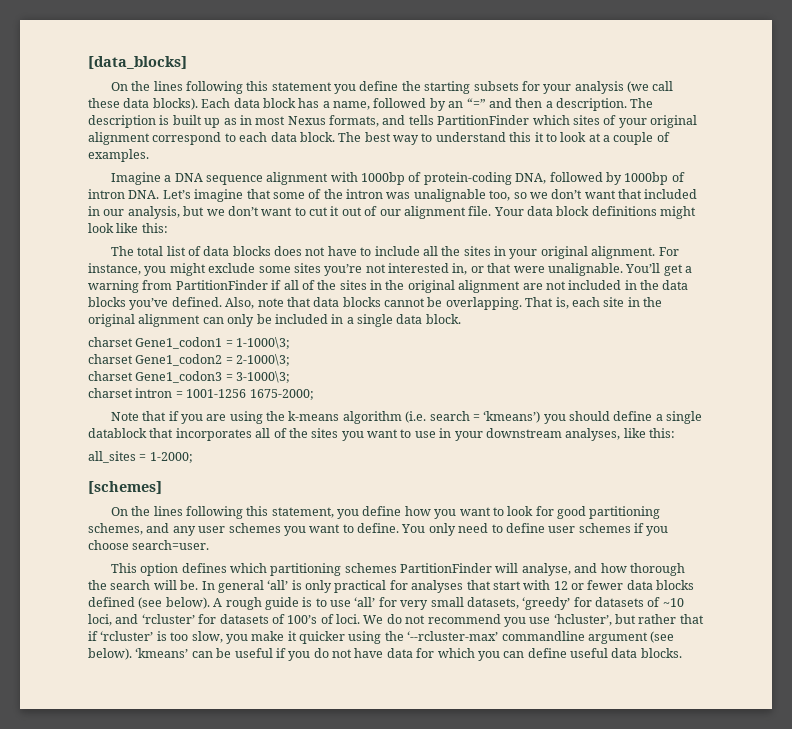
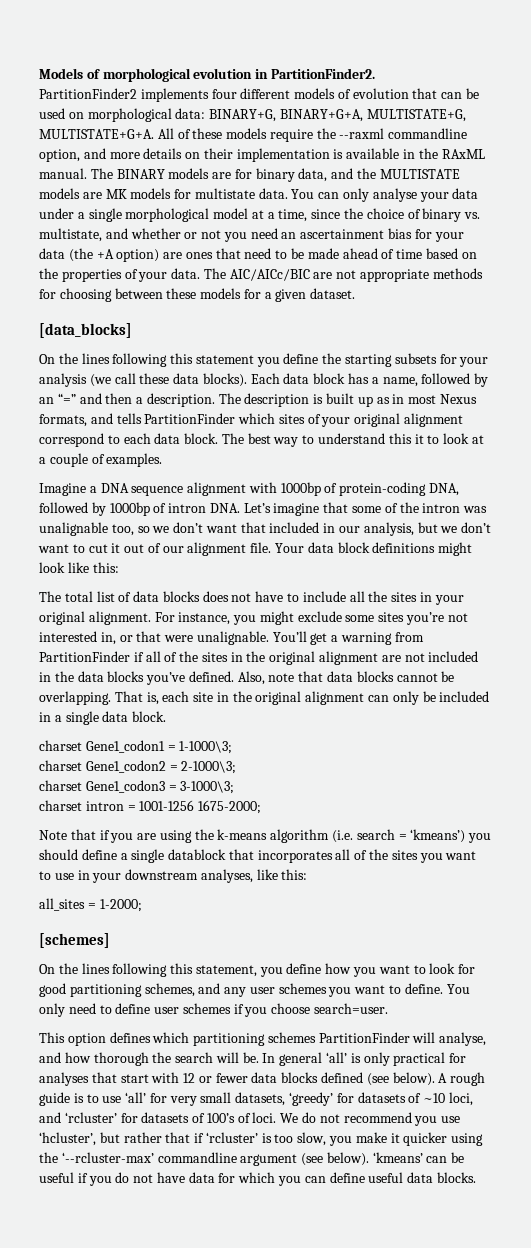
(88, 62) none -> [39,68,375,82] [39,88,480,102] [39,108,466,122] [39,128,468,142] [39,148,485,162] [39,168,460,182] [39,188,479,202] [39,208,481,222] [39,228,464,242] [39,248,477,262] [39,268,483,282] [39,288,356,302] Models of morphological evolution in PartitionFinder2. // PartitionFinder2 implements four different models of evolution that can be used on morphological data: BINARY+G, BINARY+G+A, MULTISTATE+G, MULTISTATE+G+A. All of these models require the --raxml commandline option, and more details on their implementation is available in the RAxML manual. The BINARY models are for binary data, and the MULTISTATE models are MK models for multistate data. You can only analyse your data under a single morphological model at a time, since the choice of binary vs. multistate, and whether or not you need an ascertainment bias for your data (the +A option) are ones that need to be made ahead of time based on the properties of your data. The AIC/AICc/BIC are not appropriate methods for choosing between these models for a given dataset. //

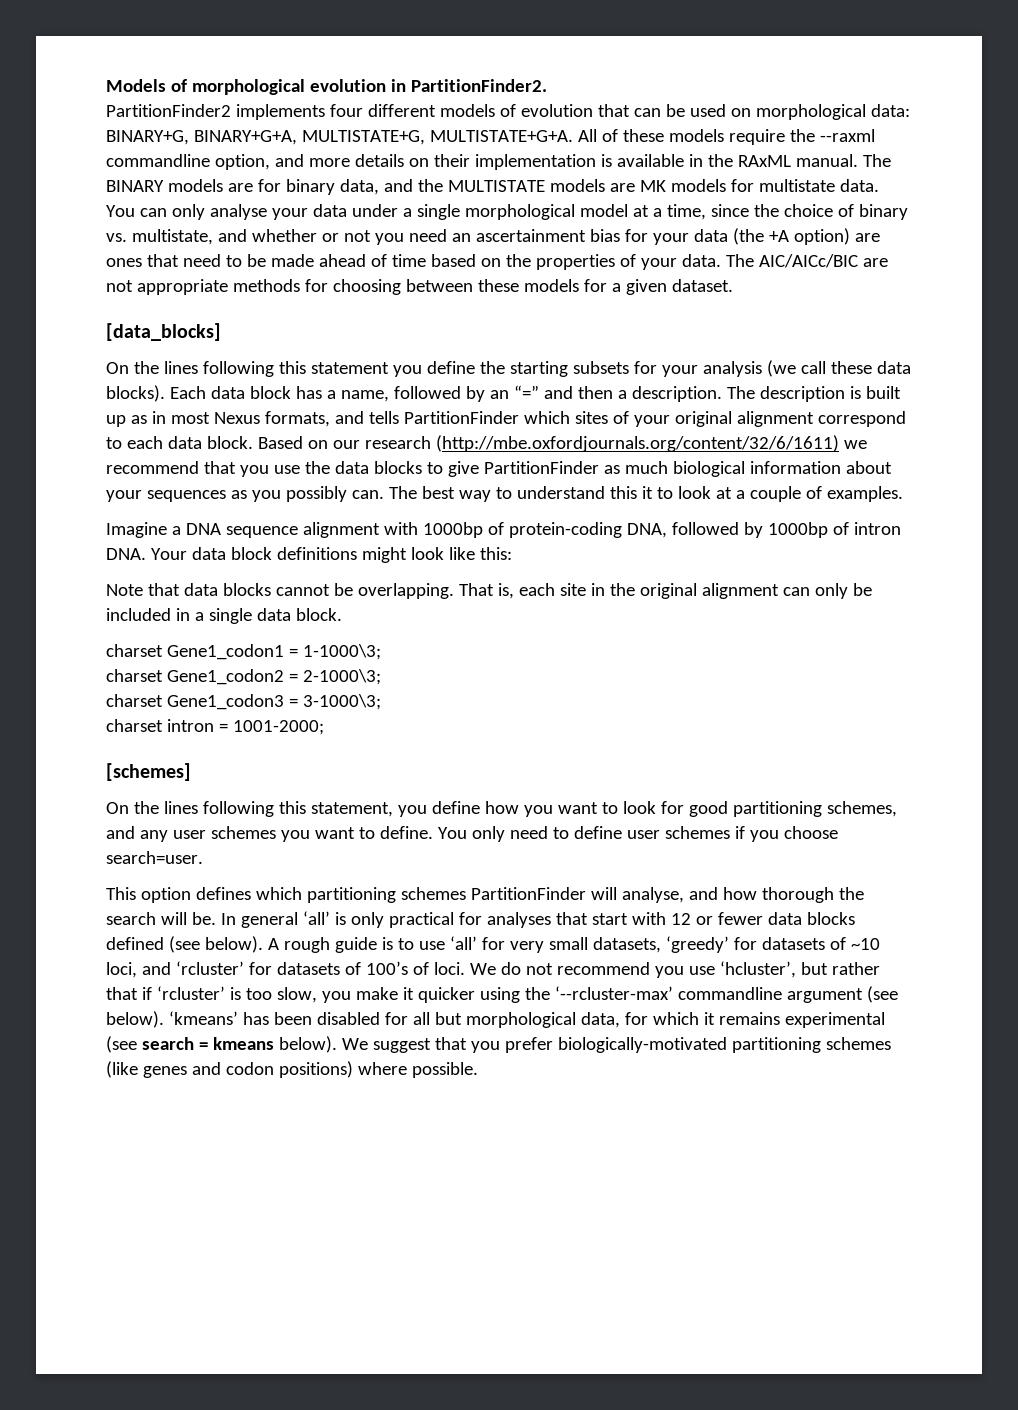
(219, 438) none -> [257,435,867,452] [106,461,892,477] [106,486,384,502] Based on our research (http://mbe.oxfordjournals.org/content/32/6/1611) we recommend that you use the data blocks to give PartitionFinder as much biological information about your sequences as you possibly can.
[243,502,488,516] [39,522,492,536] [38,542,272,556] Let’s imagine that some of the intron was unalignable too, so we don’t want that included in our analysis, but we don’t want to cut it out of our alignment file. -> (146, 554) none
[39,591,464,605] [39,611,468,625] [39,631,424,645] [39,651,479,665] [39,671,295,685] The total list of data blocks does not have to include all the sites in your original alignment. For instance, you might exclude some sites you’re not interested in, or that were unalignable. You’ll get a warning from PartitionFinder if all of the sites in the original alignment are not included in the data blocks you’ve defined. Also, note -> [106,584,143,596] Note
[139,800,262,814] [39,829,492,843] [39,849,477,863] [39,869,308,883] [39,898,142,912] 1001-1256 1675-2000; // Note that if you are using the k-means algorithm (i.e. search = ‘kmeans’) you should define a single datablock that incorporates all of the sites you want to use in your downstream analyses, like this: // all_sites = 1-2000; -> [232,720,324,735] 1001-2000;
[426,1152,465,1163] [39,1172,476,1186] can be useful if you do not have data for which you can define useful data blocks. -> [242,1012,885,1028] [106,1036,891,1053] [106,1061,478,1078] has been disabled for all but morphological data, for which it remains experimental (see search = kmeans below). We suggest that you prefer biologically-motivated partitioning schemes (like genes and codon positions) where possible.

